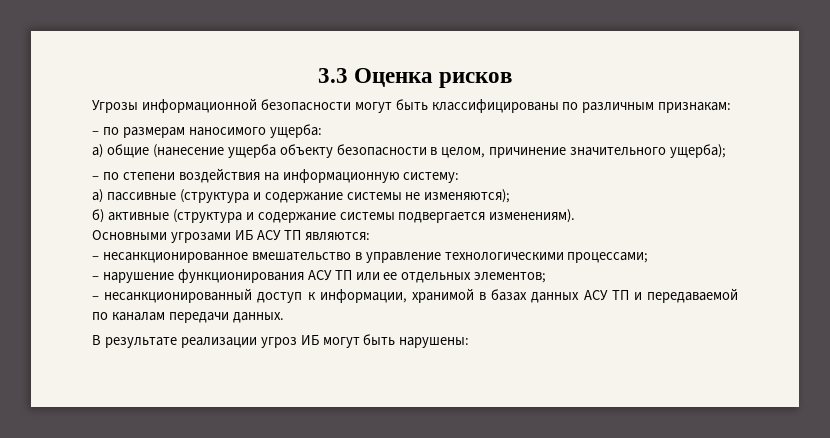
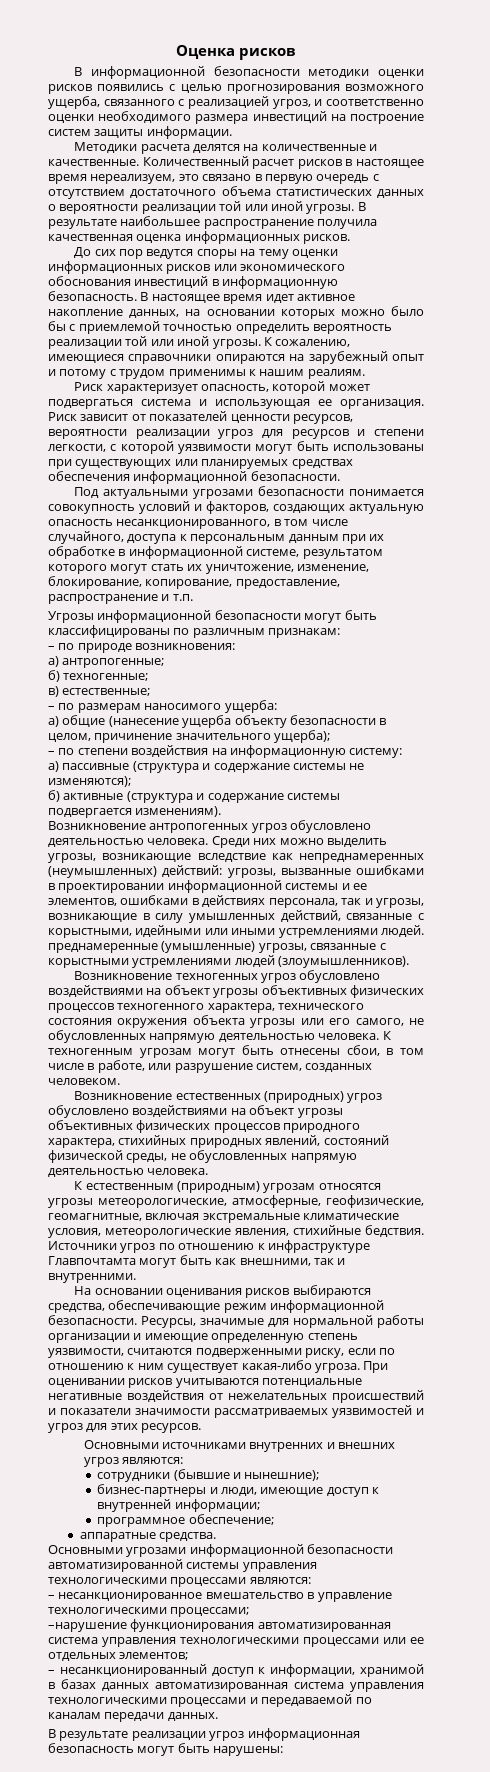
[317,68,348,83] 3.3 -> (176, 52) none
(513, 80) none -> [74,66,424,79] [48,84,424,94] [48,96,424,109] [48,111,424,124] [48,126,232,139] [74,142,378,154] [48,156,424,169] [48,174,379,184] [48,186,424,199] [48,201,366,214] [48,216,378,229] [48,231,351,244] [74,247,338,259] [48,261,346,274] [48,276,339,289] [48,291,355,304] [48,306,424,319] [48,321,392,334] [48,336,351,349] [48,351,424,364] [48,369,365,379] [74,381,370,394] [48,399,424,409] [48,411,353,424] [48,429,424,439] [48,441,424,454] [48,459,353,469] [48,471,340,484] [74,486,424,499] [48,501,424,514] [48,519,348,529] [48,531,385,544] [48,546,383,559] [48,564,369,574] [48,576,340,589] [48,594,193,604] // В информационной безопасности методики оценки рисков появились с целью прогнозирования возможного ущерба, связанного с реализацией угроз, и соответственно оценки необходимого размера инвестиций на построение систем защиты информации. // Методики расчета делятся на количественные и качественные. Количественный расчет рисков в настоящее время нереализуем, это связано в первую очередь с отсутствием достаточного объема статистических данных о вероятности реализации той или иной угрозы. В результате наибольшее распространение получила качественная оценка информационных рисков. // До сих пор ведутся споры на тему оценки информационных рисков или экономического обоснования инвестиций в информационную безопасность. В настоящее время идет активное накопление данных, на основании которых можно было бы с приемлемой точностью определить вероятность реализации той или иной угрозы. К сожалению, имеющиеся справочники опираются на зарубежный опыт и потому с трудом применимы к нашим реалиям. // Риск характеризует опасность, которой может подвергаться система и использующая ее организация. Риск зависит от показателей ценности ресурсов, вероятности реализации угроз для ресурсов и степени легкости, с которой уязвимости могут быть использованы при существующих или планируемых средствах обеспечения информационной безопасности. // Под актуальными угрозами безопасности понимается совокупность условий и факторов, создающих актуальную опасность несанкционированного, в том числе случайного, доступа к персональным данным при их обработке в информационной системе, результатом которого могут стать их уничтожение, изменение, блокирование, копирование, предоставление, распространение и т.п.
(732, 107) none -> [48,643,236,653] [48,656,165,668] [48,670,149,682] [48,686,151,697] // – по природе возникновения: // а) антропогенные; // б) техногенные; // в) естественные;
[92,230,301,243] Основными угрозами ИБ АСУ ТП -> [48,820,372,833] [48,836,387,848] [48,853,424,863] [48,865,424,878] [48,880,367,893] [48,895,424,908] [48,910,424,923] [48,925,424,938] [48,941,386,953] [48,955,410,968] [74,970,381,983] [48,985,424,998] [48,1003,365,1013] [48,1015,424,1028] [48,1030,391,1043] [48,1045,424,1058] [48,1060,373,1073] [48,1078,120,1085] [74,1091,383,1103] [48,1105,343,1118] [48,1120,361,1133] [48,1135,389,1148] [48,1150,357,1163] [48,1168,209,1177] [74,1181,381,1193] [48,1195,424,1208] [48,1213,400,1223] [48,1225,424,1238] [48,1240,370,1253] [48,1255,346,1268] [48,1273,136,1283] [74,1285,371,1298] [48,1300,385,1313] [48,1315,424,1328] [48,1333,358,1343] [48,1348,395,1358] [48,1360,389,1373] [48,1378,363,1388] [48,1390,424,1403] [48,1405,424,1418] [48,1423,202,1433] [83,1440,396,1452] [83,1457,183,1467] [97,1469,320,1482] [97,1484,380,1497] [97,1499,260,1512] [97,1514,274,1527] [79,1532,216,1542] [48,1544,394,1557] [48,1559,317,1572] [48,1577,247,1587] Возникновение антропогенных угроз обусловлено деятельностью человека. Среди них можно выделить угрозы, возникающие вследствие как непреднамеренных (неумышленных) действий: угрозы, вызванные ошибками в проектировании информационной системы и ее элементов, ошибками в действиях персонала, так и угрозы, возникающие в силу умышленных действий, связанные с корыстными, идейными или иными устремлениями людей. преднамеренные (умышленные) угрозы, связанные с корыстными устремлениями людей (злоумышленников). // Возникновение техногенных угроз обусловлено воздействиями на объект угрозы объективных физических процессов техногенного характера, технического состояния окружения объекта угрозы или его самого, не обусловленных напрямую деятельностью человека. К техногенным угрозам могут быть отнесены сбои, в том числе в работе, или разрушение систем, созданных человеком. // Возникновение естественных (природных) угроз обусловлено воздействиями на объект угрозы объективных физических процессов природного характера, стихийных природных явлений, состояний физической среды, не обусловленных напрямую деятельностью человека. // К естественным (природным) угрозам относятся угрозы метеорологические, атмосферные, геофизические, геомагнитные, включая экстремальные климатические условия, метеорологические явления, стихийные бедствия. Источники угроз по отношению к инфраструктуре Главпочтамта могут быть как внешними, так и внутренними. // На основании оценивания рисков выбираются средства, обеспечивающие режим информационной безопасности. Ресурсы, значимые для нормальной работы организации и имеющие определенную степень уязвимости, считаются подверженными риску, если по отношению к ним существует какая-либо угроза. При оценивании рисков учитываются потенциальные негативные воздействия от нежелательных происшествий и показатели значимости рассматриваемых уязвимостей и угроз для этих ресурсов. // Основными источниками внутренних и внешних угроз являются: // сотрудники (бывшие и нынешние); // бизнес-партнеры и люди, имеющие доступ к внутренней информации; // программное обеспечение; // аппаратные средства. // Основными угрозами информационной безопасности автоматизированной системы управления технологическими процессами
[92,269,352,283] – нарушение функционирования АСУ ТП -> [48,1619,391,1632] [48,1637,379,1647] –нарушение функционирования автоматизированная система управления технологическими процессами
[583,290,629,301] АСУ ТП -> [155,1682,424,1692] [48,1697,247,1707] автоматизированная система управления технологическими процессами
[300,335,319,345] ИБ -> [247,1728,360,1741] [48,1743,134,1753] информационная безопасность

